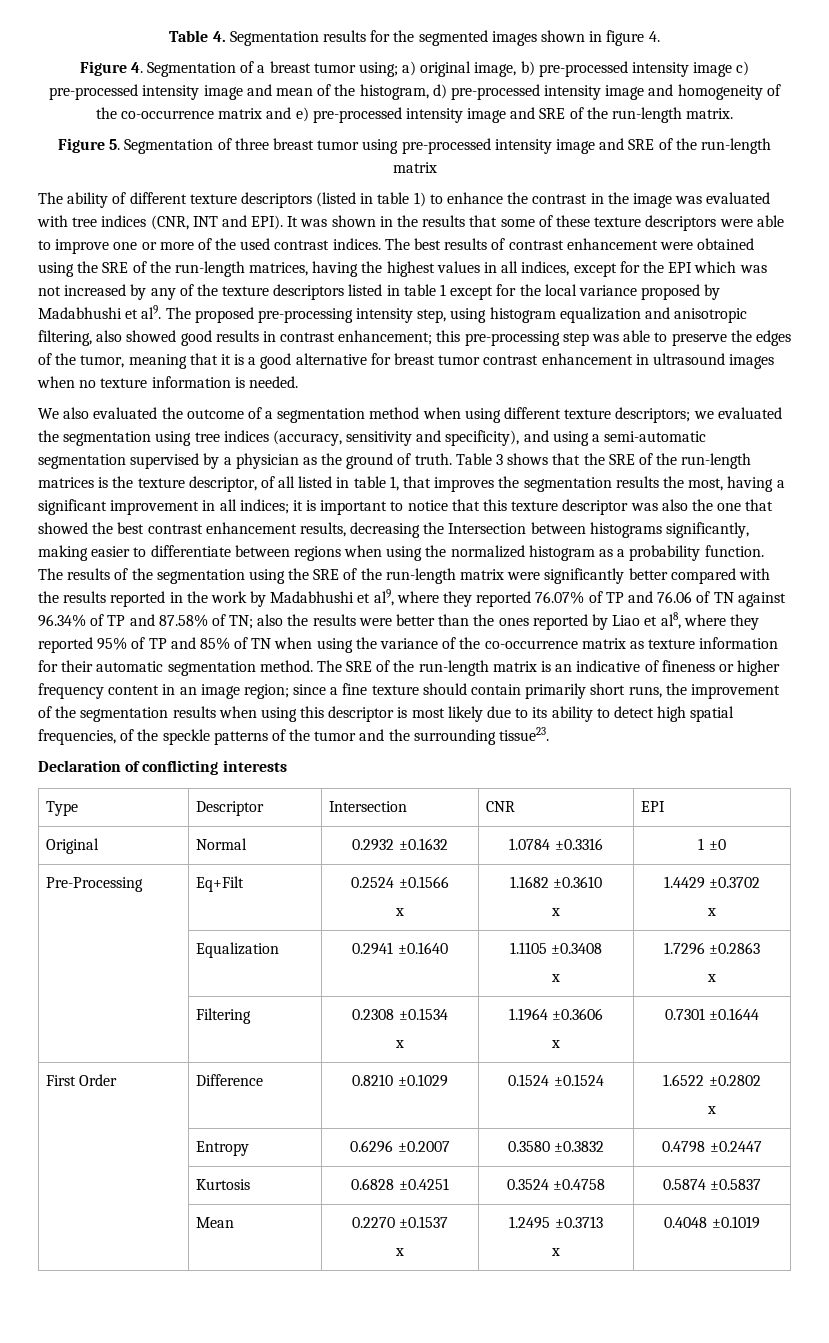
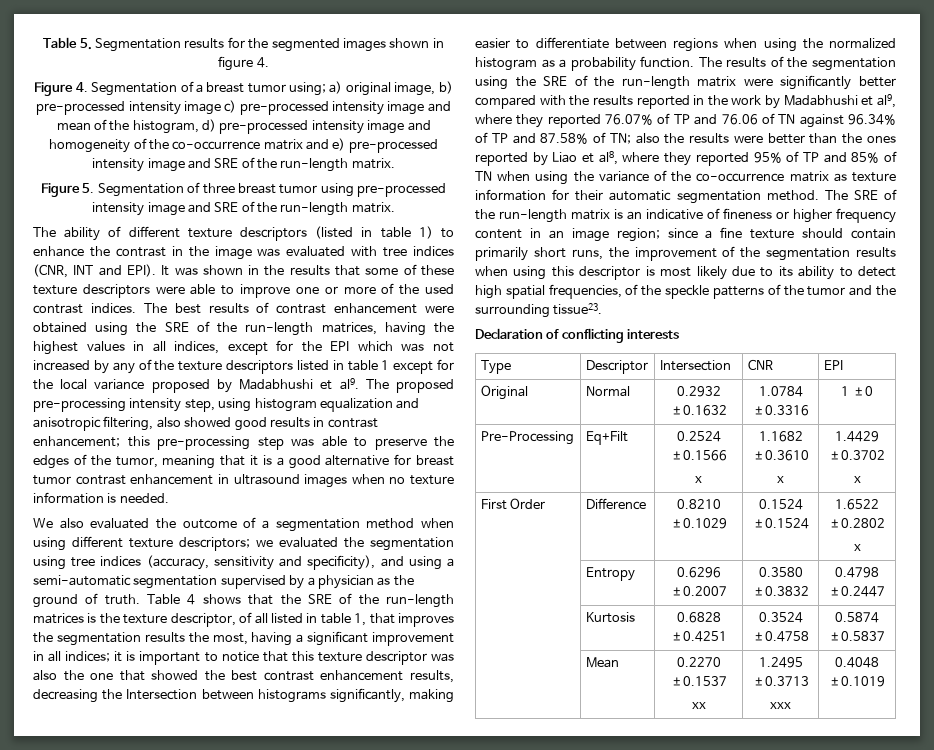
[169,30,226,42] Table 4. -> [43,37,92,50] Table 5.
[392,162,437,173] matrix -> [351,202,395,213] matrix.
[496,454,504,465] 3 -> [187,594,196,605] 4
[196,942,280,958] [352,942,448,955] [509,942,603,954] [551,974,560,982] [663,942,761,955] [707,974,716,982] [196,1008,252,1024] [352,1008,448,1020] [395,1040,404,1048] [508,1008,604,1021] [551,1040,560,1048] [664,1008,760,1020] // | Equalization | 0.2941 ±0.1640 | 1.1105 ±0.3408 // x | 1.7296 ±0.2863 // x // | Filtering | 0.2308 ±0.1534 // x | 1.1964 ±0.3606 // x | 0.7301 ±0.1644 -> (861, 479) none
[395,1248,404,1256] x -> [691,702,706,709] xx
[551,1248,560,1256] x -> [770,702,791,709] xxx

